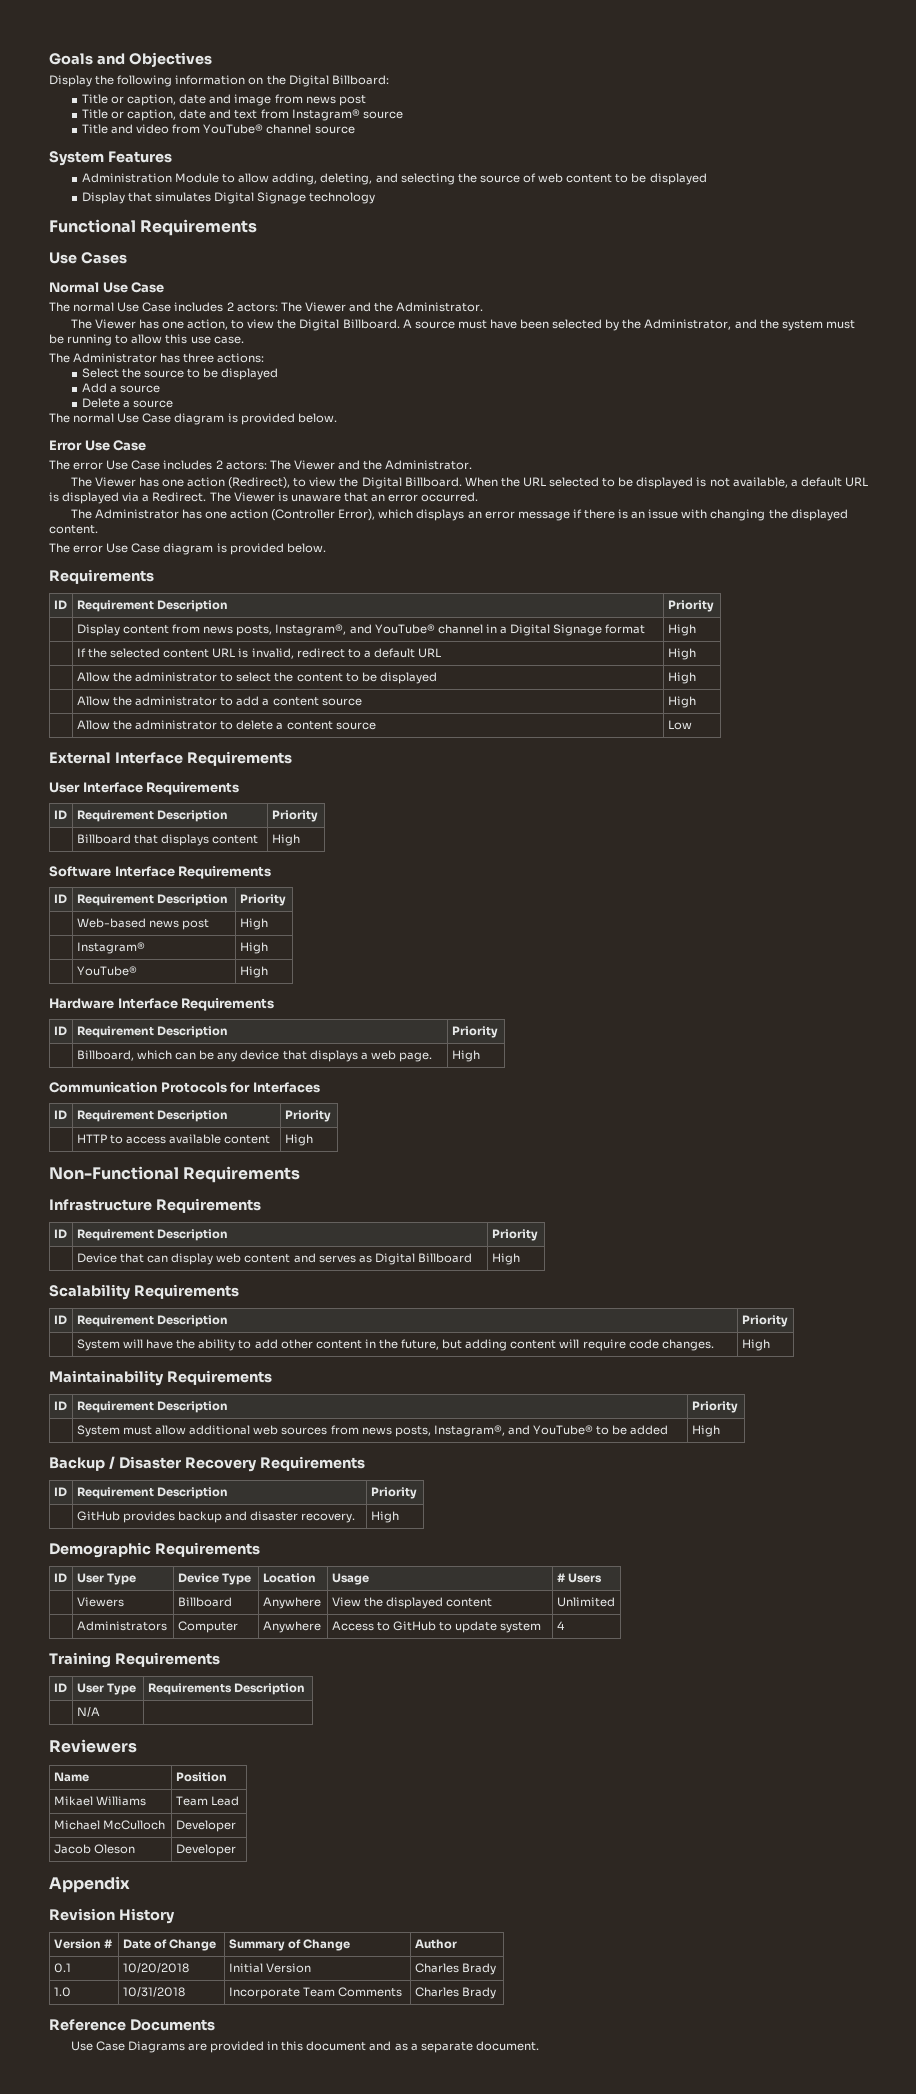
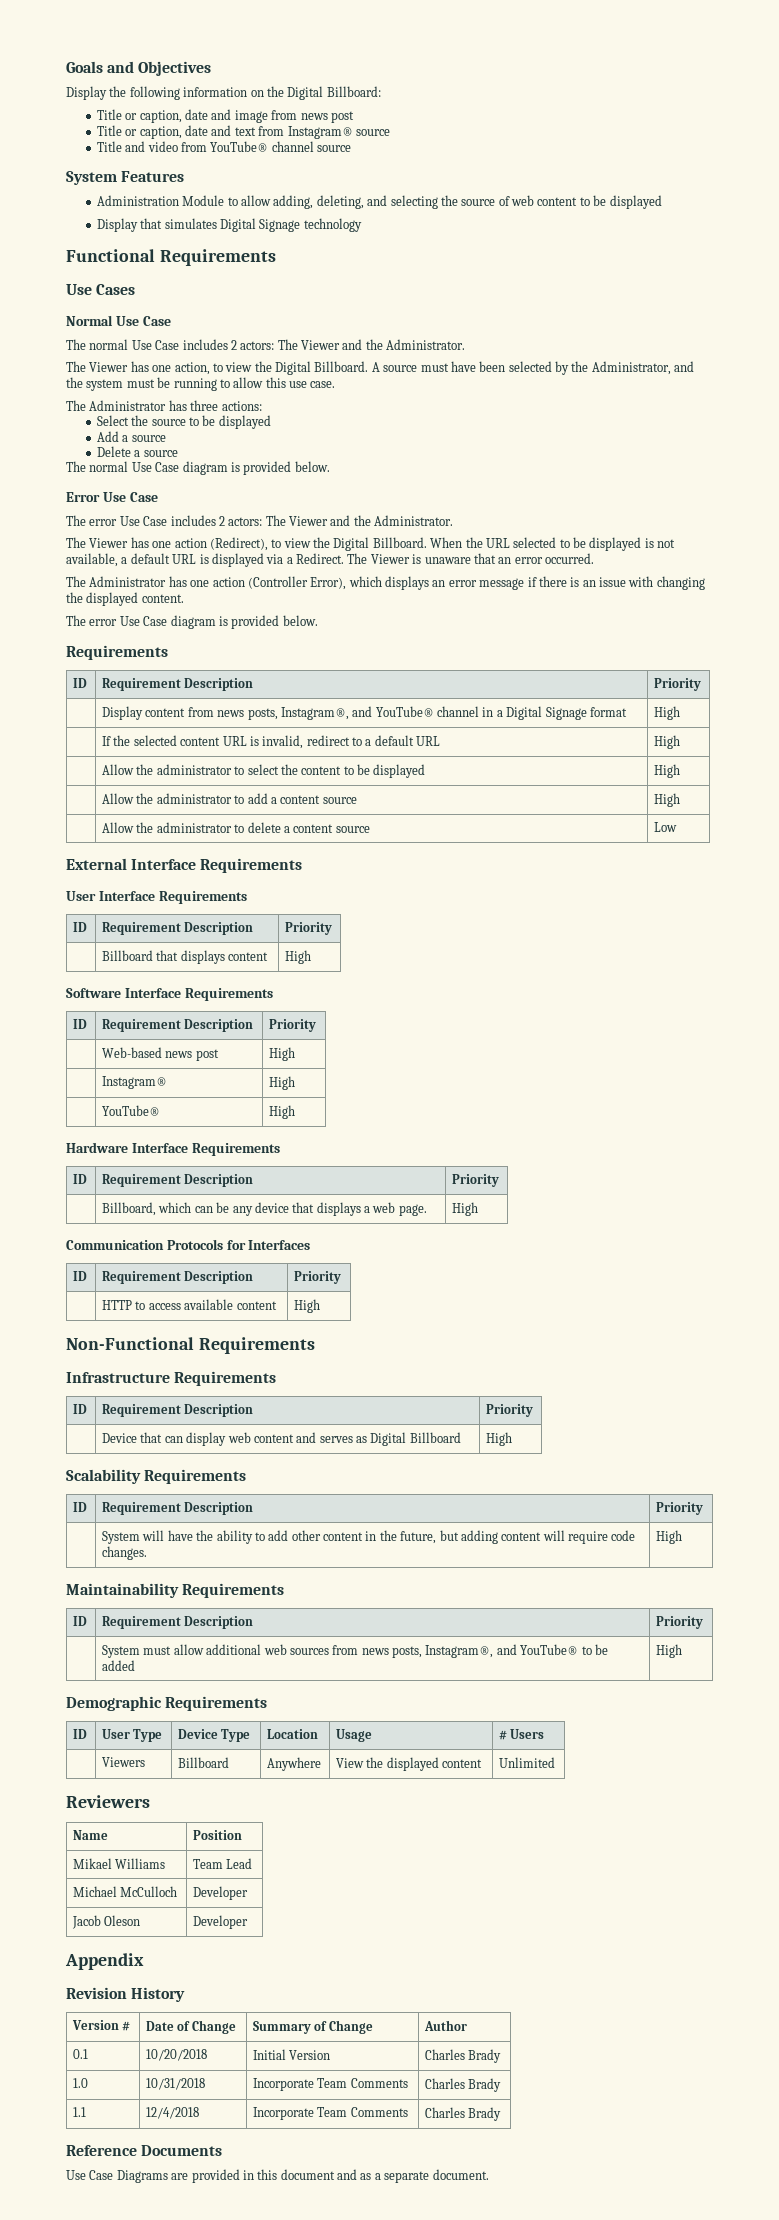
[49,1456,365,1472] [53,1487,67,1497] [76,1487,229,1499] [370,1487,417,1499] [76,1511,356,1523] [370,1511,399,1523] // Backup / Disaster Recovery Requirements // ID | Requirement Description | Priority // | GitHub provides backup and disaster recovery. | High -> (683, 1651) none
[76,1621,167,1631] [177,1621,238,1633] [262,1621,321,1633] [331,1621,542,1633] [556,1621,565,1630] [49,1652,220,1668] [53,1683,67,1693] [76,1683,137,1695] [147,1683,306,1695] [76,1707,100,1717] // | Administrators | Computer | Anywhere | Access to GitHub to update system | 4 // Training Requirements // ID | User Type | Requirements Description // | N/A | -> (556, 1762) none
(497, 1993) none -> [73,2107,87,2117] [146,2107,200,2119] [253,2107,408,2120] [425,2107,502,2121] // 1.1 | 12/4/2018 | Incorporate Team Comments | Charles Brady

